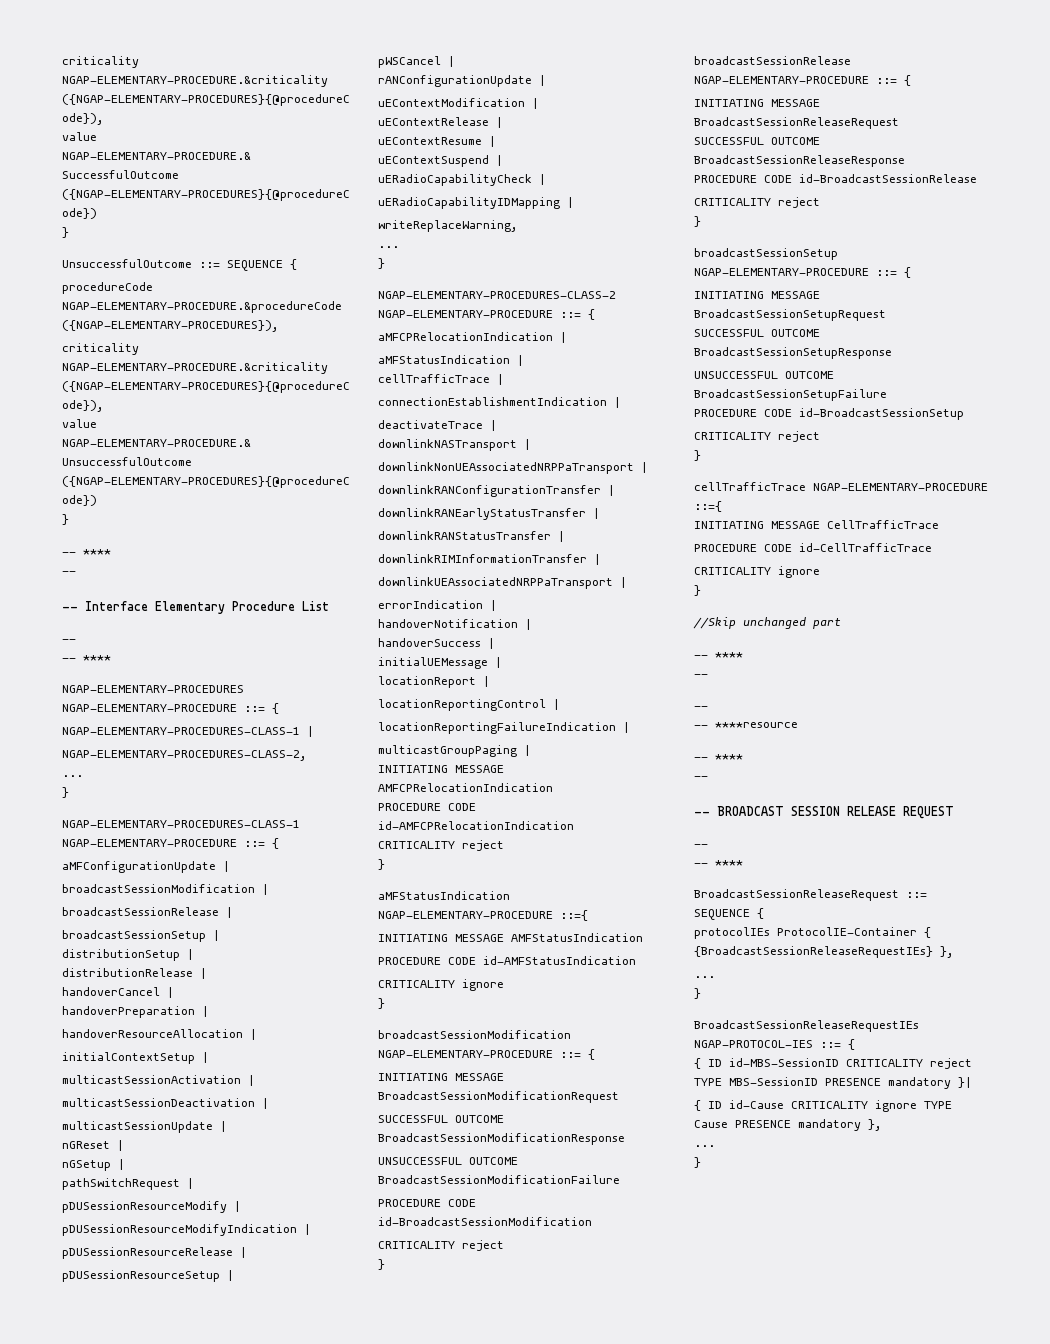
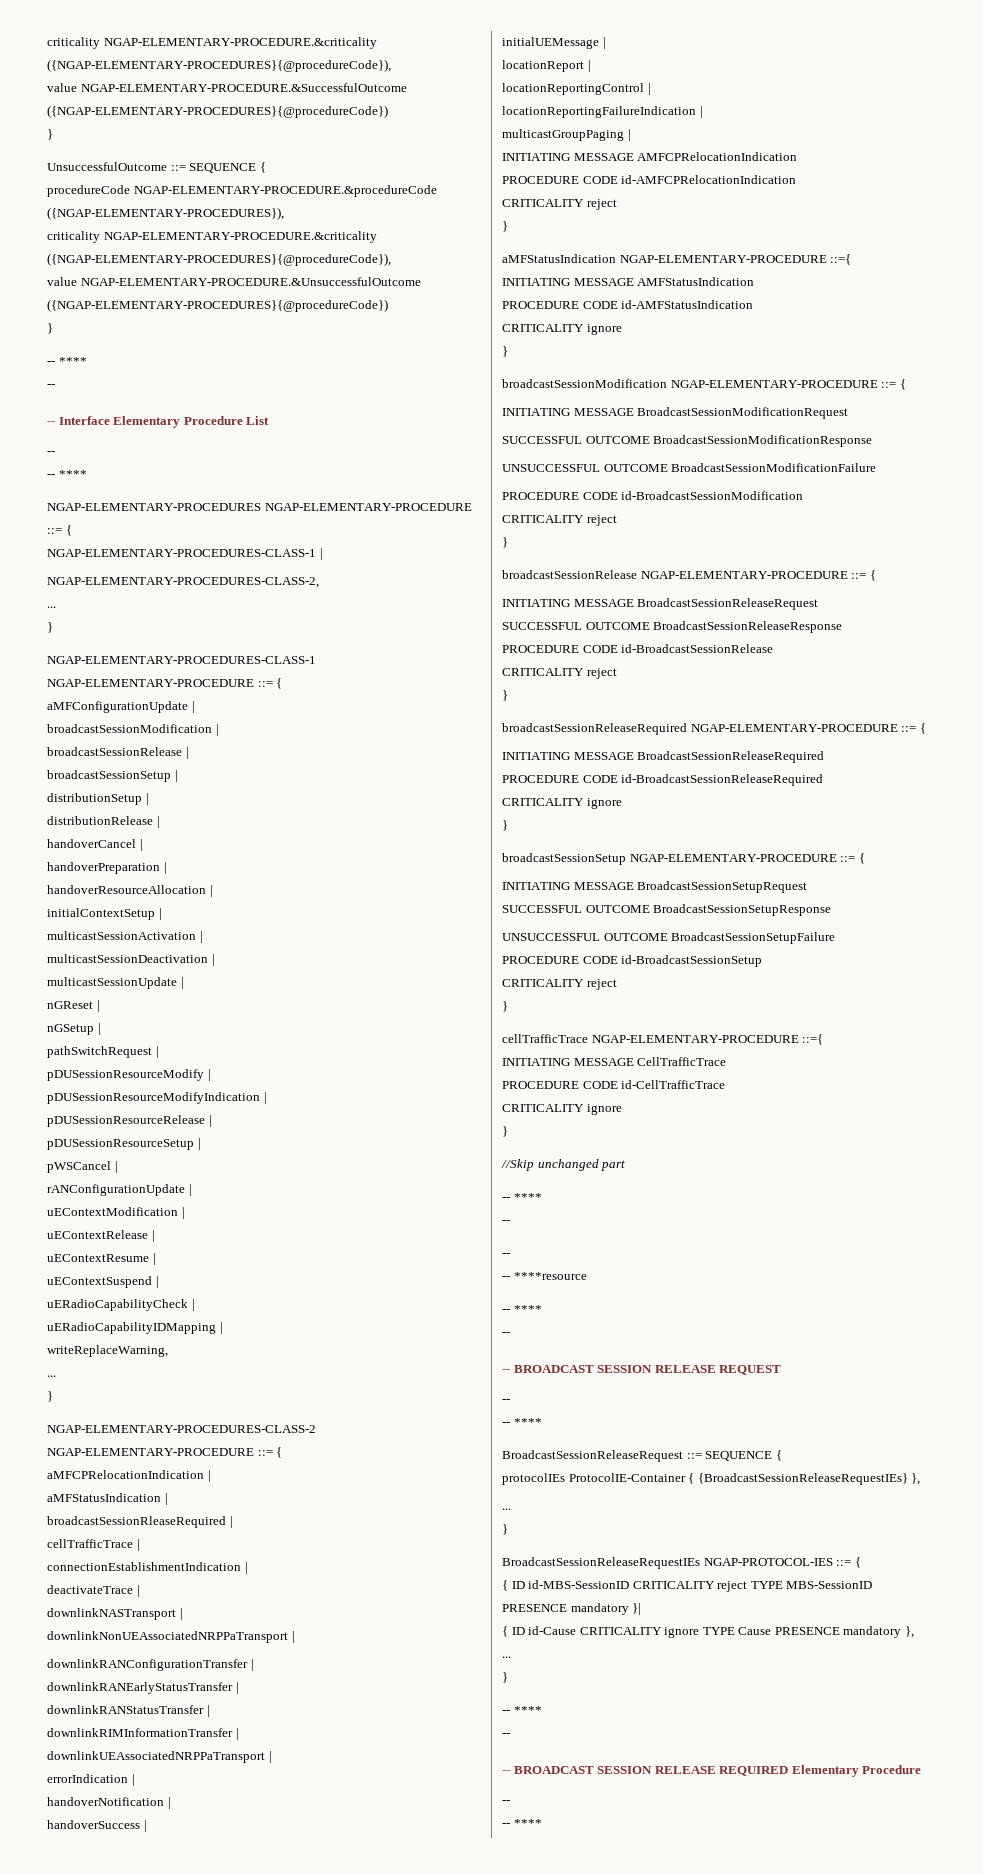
(524, 360) none -> [47,1516,233,1528] // broadcastSessionRleaseRequired |
(701, 221) none -> [502,723,926,735] [502,751,825,763] [502,774,824,786] [502,798,622,809] [502,820,508,831] // broadcastSessionReleaseRequired NGAP-ELEMENTARY-PROCEDURE ::= { // INITIATING MESSAGE BroadcastSessionReleaseRequired // PROCEDURE CODE id-BroadcastSessionReleaseRequired // CRITICALITY ignore // }
(701, 1162) none -> [502,1706,542,1714] [502,1733,510,1737] [502,1765,922,1777] [502,1800,510,1804] [502,1819,542,1827] // -- **** // -- // -- BROADCAST SESSION RELEASE REQUIRED Elementary Procedure // -- // -- ****

